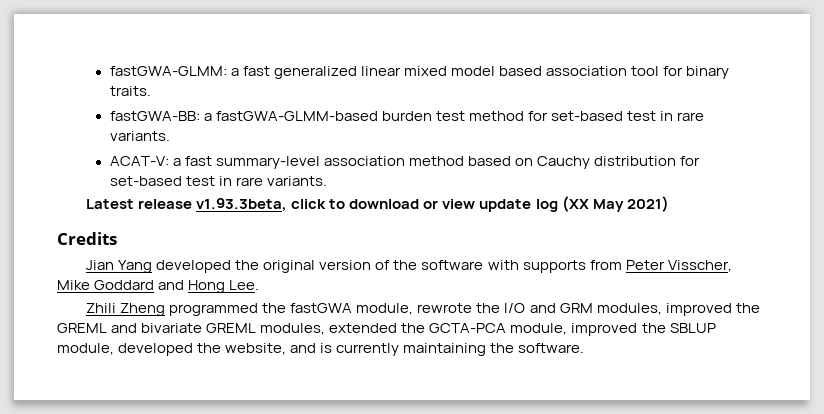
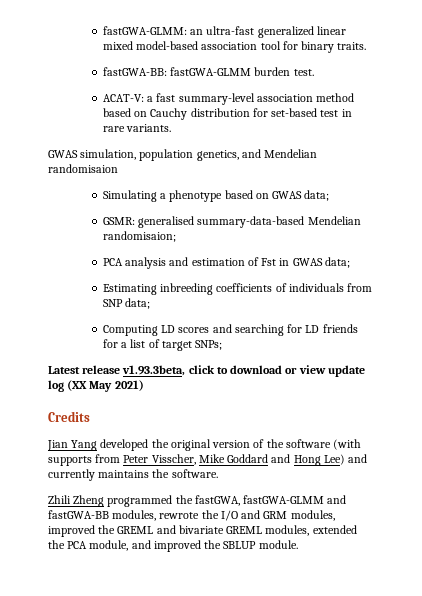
[230,66,270,76] a fast -> [190,26,255,35] an ultra-fast
[451,66,543,76] model based -> [136,41,199,50] model-based
[203,111,705,121] [109,131,170,141] a fastGWA-GLMM-based burden test method for set-based test in rare variants. -> [170,67,314,76] fastGWA-GLMM burden test.
(327, 181) none -> [48,149,318,161] [48,164,118,173] [102,190,330,202] [102,216,361,228] [102,231,176,242] [102,257,350,269] [102,283,373,295] [102,298,151,309] [102,324,358,336] [102,339,223,351] // GWAS simulation, population genetics, and Mendelian randomisaion // Simulating a phenotype based on GWAS data; // GSMR: generalised summary-data-based Mendelian randomisaion; // PCA analysis and estimation of Fst in GWAS data; // Estimating inbreeding coefficients of individuals from SNP data; // Computing LD scores and searching for LD friends for a list of target SNPs;
[487,260,519,270] with -> [333,439,362,450] (with
[229,280,260,290] Lee. -> [323,454,368,465] [48,469,218,481] Lee) and currently maintains the software.
[290,303,414,315] fastGWA module, -> [194,495,347,506] [48,510,157,521] fastGWA, fastGWA-GLMM and fastGWA-BB modules,
[429,323,716,336] [57,343,585,356] GCTA-PCA module, improved the SBLUP module, developed the website, and is currently maintaining the software. -> [67,540,298,552] PCA module, and improved the SBLUP module.

